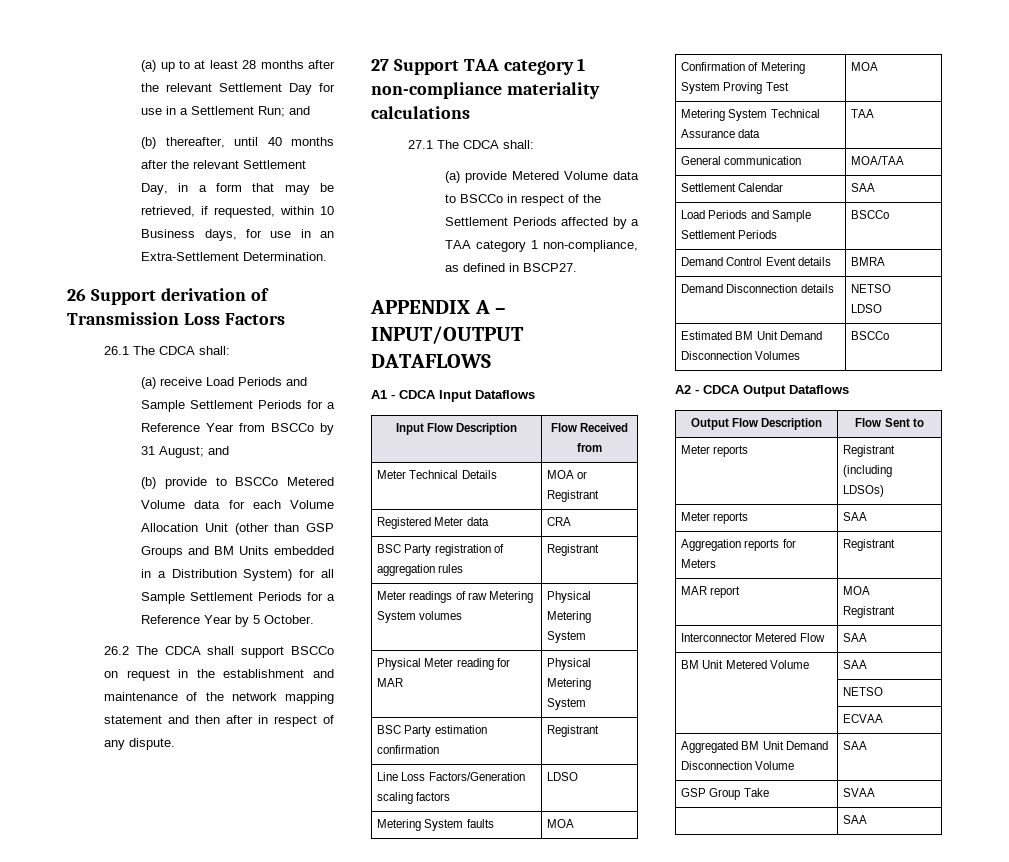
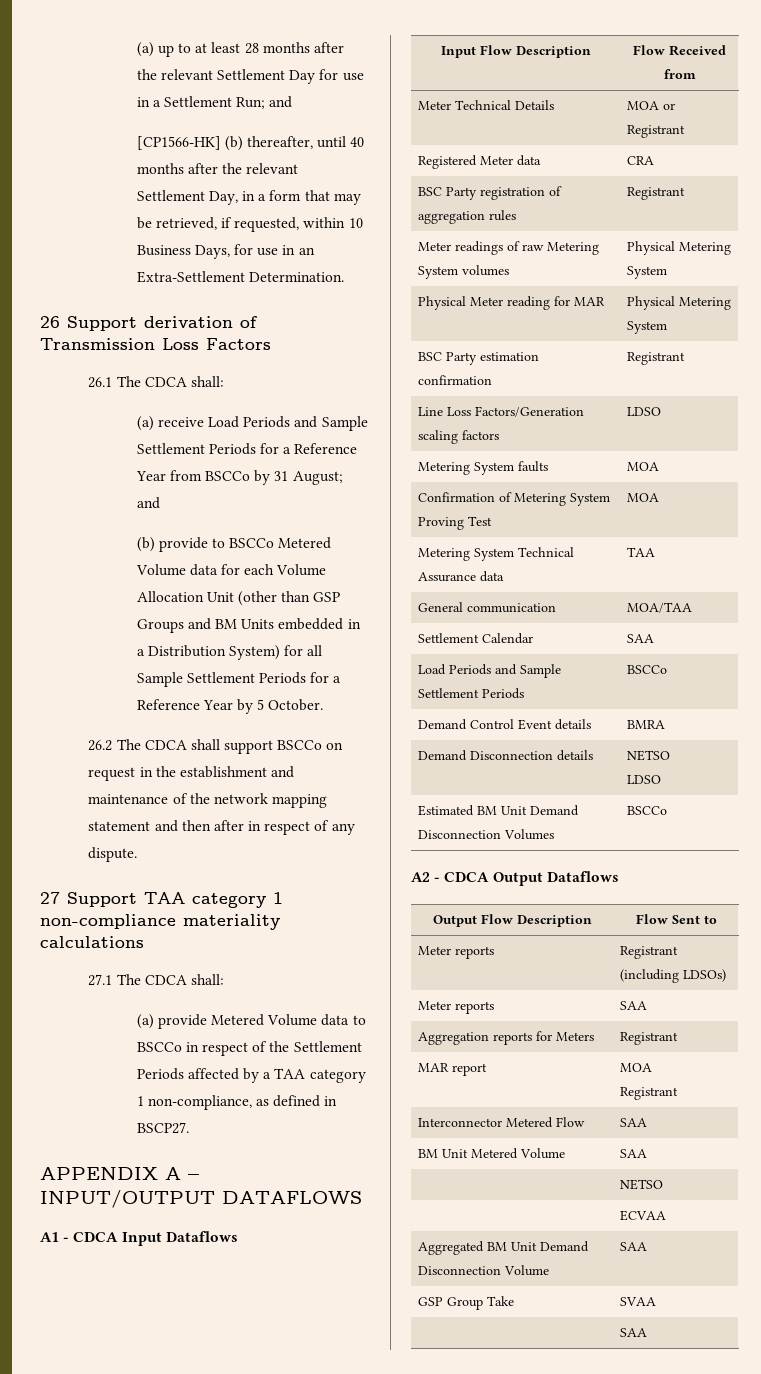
(311, 110) none -> [136,136,221,150] [CP1566-HK]
[204,229,237,241] days, -> [194,245,230,259] Days,

